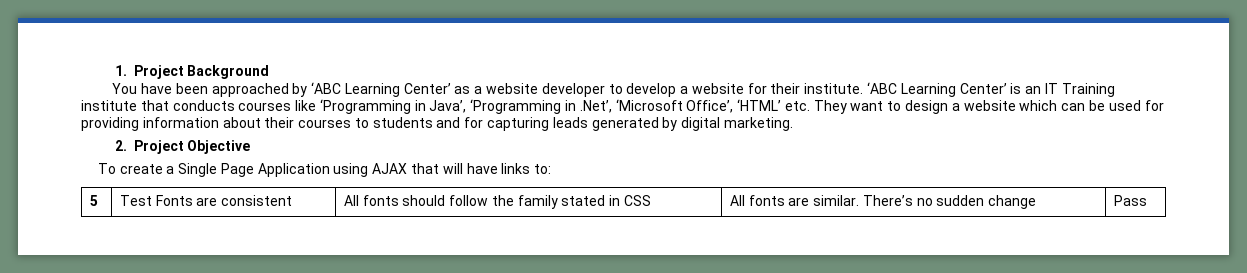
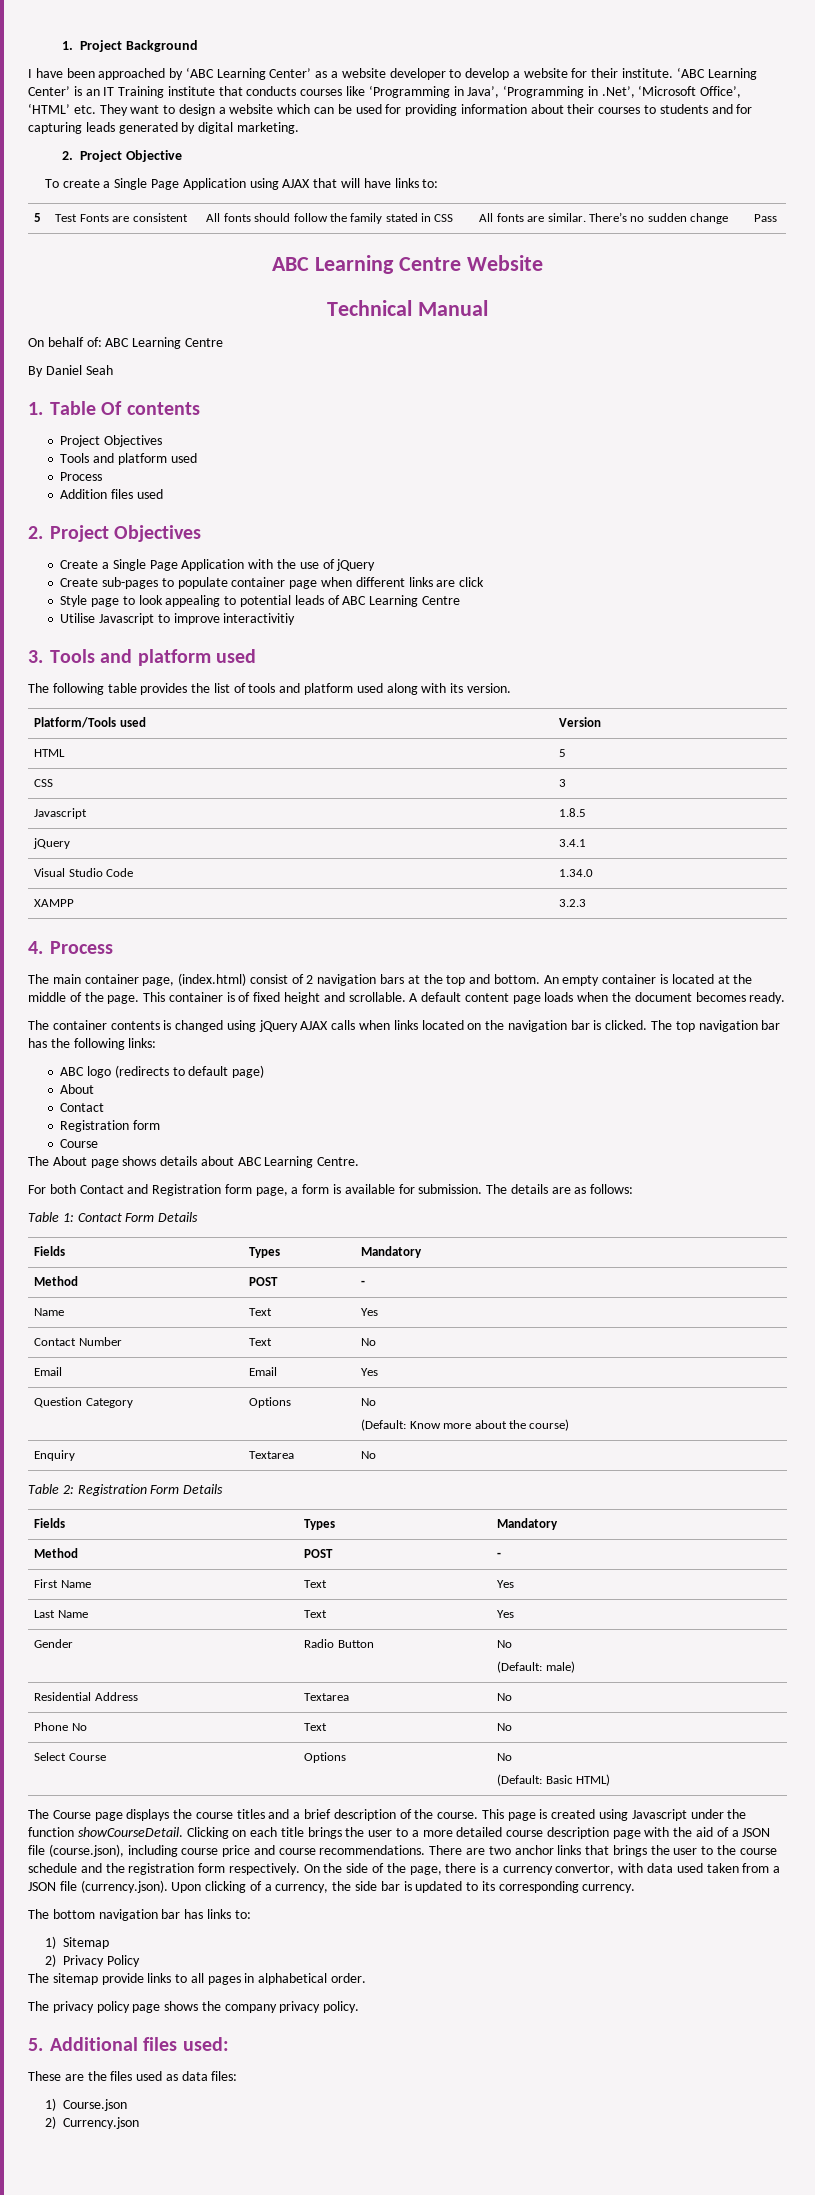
[112,83,138,94] You -> [28,69,32,78] I
(1147, 200) none -> [272,255,543,274] [327,300,488,316] [28,337,223,349] [28,365,113,377] [28,401,200,415] [60,435,163,447] [60,453,197,465] [60,472,103,481] [60,489,163,499] [28,525,202,542] [60,559,376,571] [60,577,485,589] [60,595,460,607] [60,613,296,625] [28,649,256,666] [28,683,511,695] [34,717,146,728] [559,717,602,727] [34,749,66,757] [559,749,567,757] [34,779,54,787] [559,779,567,787] [34,808,88,819] [559,808,587,817] [33,838,71,849] [559,839,587,847] [34,868,134,877] [559,869,594,877] [34,899,75,907] [559,899,587,907] [28,941,113,954] [28,973,753,986] [28,992,786,1004] [28,1020,781,1032] [28,1038,157,1050] [60,1065,265,1078] [60,1084,95,1094] [60,1103,105,1112] [60,1120,161,1132] [60,1139,99,1148] [28,1156,360,1168] [28,1184,634,1196] [28,1212,199,1222] [34,1246,66,1256] [249,1247,281,1258] [361,1246,423,1258] [34,1276,79,1286] [249,1277,279,1286] [361,1280,366,1286] [34,1308,65,1316] [249,1308,273,1316] [361,1308,379,1316] [34,1337,122,1346] [249,1338,273,1346] [361,1338,377,1346] [34,1367,63,1376] [249,1367,278,1376] [361,1368,379,1376] [34,1397,133,1408] [249,1397,292,1408] [361,1398,377,1406] [361,1419,570,1431] [34,1450,76,1461] [249,1451,295,1459] [361,1451,377,1459] [28,1484,224,1496] [34,1518,66,1528] [304,1519,336,1530] [497,1518,559,1530] [34,1548,79,1558] [304,1549,334,1558] [497,1552,502,1558] [34,1579,91,1588] [304,1580,328,1588] [497,1580,515,1588] [34,1610,88,1618] [304,1610,328,1618] [497,1610,515,1618] [34,1639,74,1648] [304,1639,374,1648] [497,1640,513,1648] [497,1661,575,1673] [34,1692,138,1701] [304,1693,350,1701] [497,1693,513,1701] [34,1722,87,1731] [304,1723,328,1731] [497,1723,513,1731] [34,1752,106,1761] [304,1752,347,1763] [497,1753,513,1761] [497,1774,611,1786] [28,1809,747,1821] [28,1827,771,1839] [28,1844,777,1857] [28,1863,781,1875] [28,1880,636,1893] [28,1909,251,1921] [44,1936,109,1949] [44,1954,140,1967] [28,1973,367,1985] [28,2001,360,2013] [28,2037,229,2051] [28,2071,238,2081] [44,2098,127,2111] [44,2116,139,2129] // ABC Learning Centre Website // Technical Manual // On behalf of: ABC Learning Centre // By Daniel Seah // 1. Table Of contents // Project Objectives // Tools and platform used // Process // Addition files used // 2. Project Objectives // Create a Single Page Application with the use of jQuery // Create sub-pages to populate container page when different links are click // Style page to look appealing to potential leads of ABC Learning Centre // Utilise Javascript to improve interactivitiy // 3. Tools and platform used // The following table provides the list of tools and platform used along with its version. // Platform/Tools used | Version // HTML | 5 // CSS | 3 // Javascript | 1.8.5 // jQuery | 3.4.1 // Visual Studio Code | 1.34.0 // XAMPP | 3.2.3 // 4. Process // The main container page, (index.html) consist of 2 navigation bars at the top and bottom. An empty container is located at the middle of the page. This container is of fixed height and scrollable. A default content page loads when the document becomes ready. // The container contents is changed using jQuery AJAX calls when links located on the navigation bar is clicked. The top navigation bar has the following links: // ABC logo (redirects to default page) // About // Contact // Registration form // Course // The About page shows details about ABC Learning Centre. // For both Contact and Registration form page, a form is available for submission. The details are as follows: // Table 1: Contact Form Details // Fields | Types | Mandatory // Method | POST | - // Name | Text | Yes // Contact Number | Text | No // Email | Email | Yes // Question Category | Options | No // (Default: Know more about the course) // Enquiry | Textarea | No // Table 2: Registration Form Details // Fields | Types | Mandatory // Method | POST | - // First Name | Text | Yes // Last Name | Text | Yes // Gender | Radio Button | No // (Default: male) // Residential Address | Textarea | No // Phone No | Text | No // Select Course | Options | No // (Default: Basic HTML) // The Course page displays the course titles and a brief description of the course. This page is created using Javascript under the function showCourseDetail. Clicking on each title brings the user to a more detailed course description page with the aid of a JSON file (course.json), including course price and course recommendations. There are two anchor links that brings the user to the course schedule and the registration form respectively. On the side of the page, there is a currency convertor, with data used taken from a JSON file (currency.json). Upon clicking of a currency, the side bar is updated to its corresponding currency. // The bottom navigation bar has links to: // 1) Sitemap // 2) Privacy Policy // The sitemap provide links to all pages in alphabetical order. // The privacy policy page shows the company privacy policy. // 5. Additional files used: // These are the files used as data files: // 1) Course.json // 2) Currency.json

